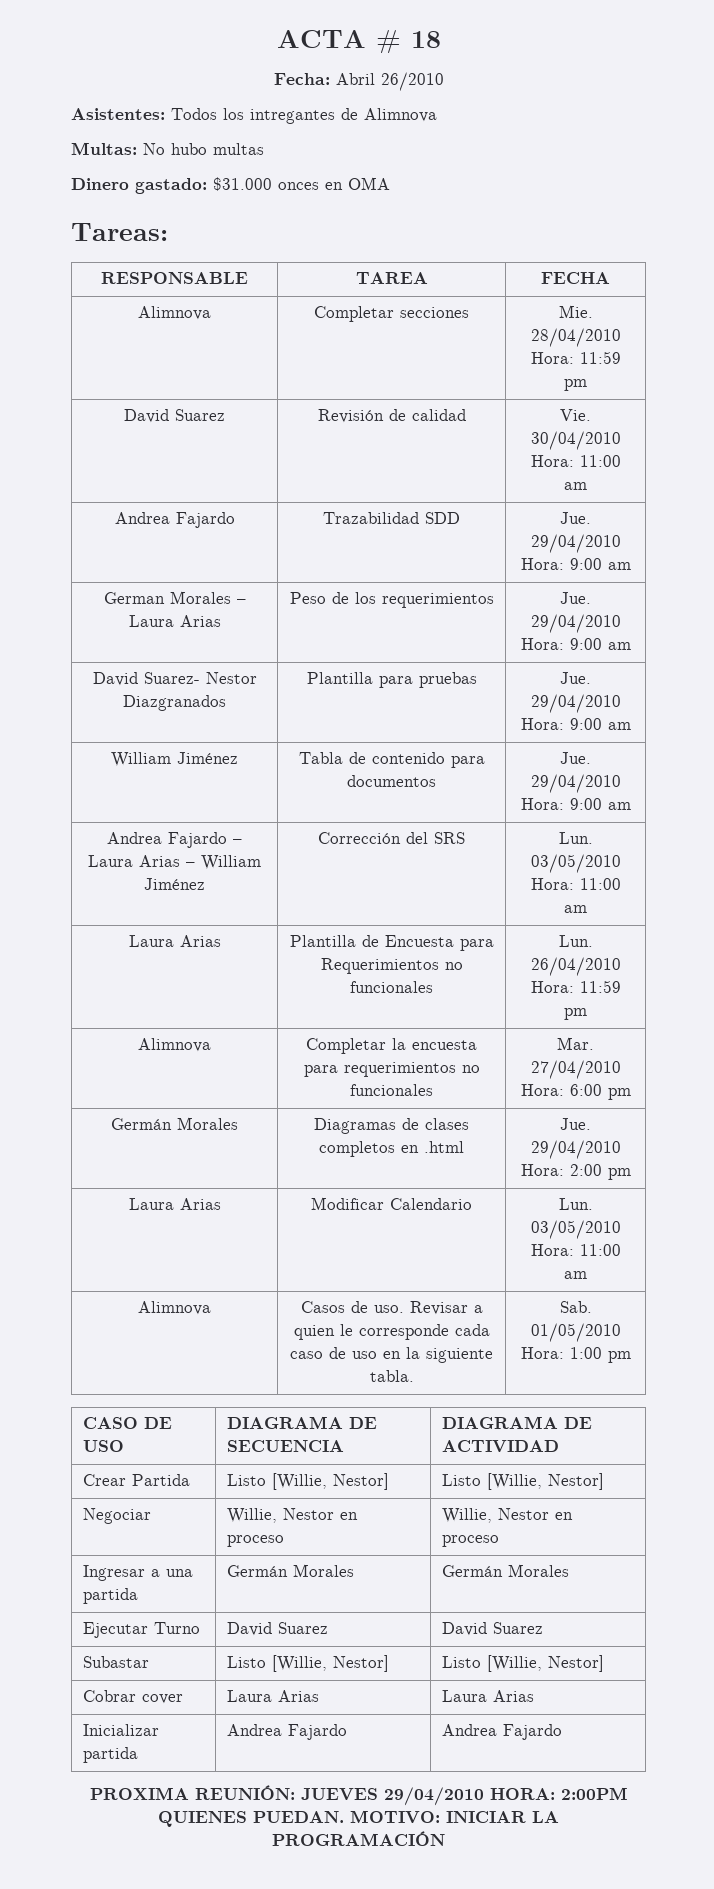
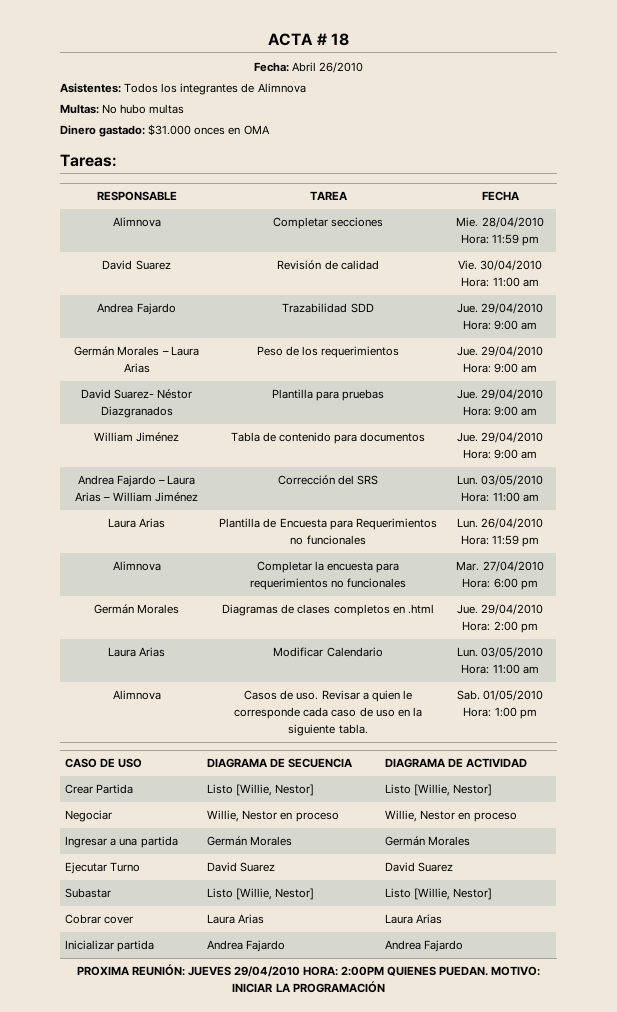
[250,109,335,124] intregantes -> [180,83,239,95] integrantes
[103,592,165,604] German -> [74,346,115,356] Germán
[205,672,257,684] Nestor -> [157,389,193,399] Néstor

